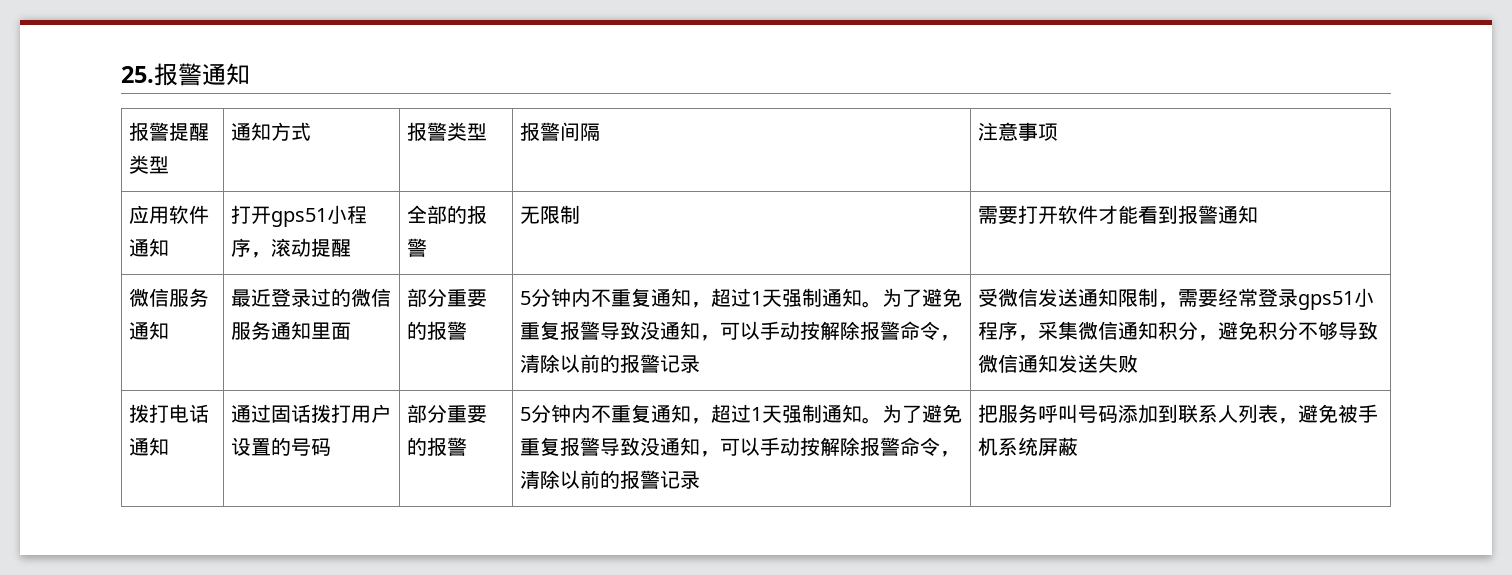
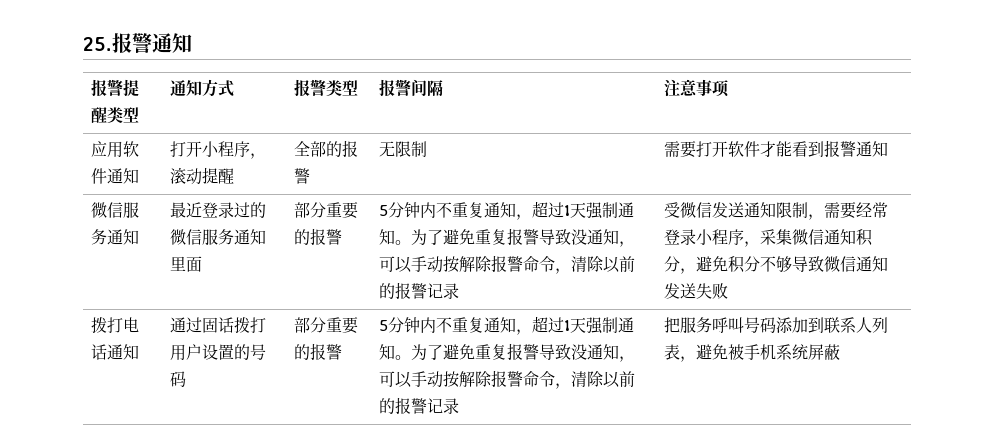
[271,208,328,227] gps51 -> (203, 149) none
[1298,291,1355,310] gps51 -> (697, 237) none

